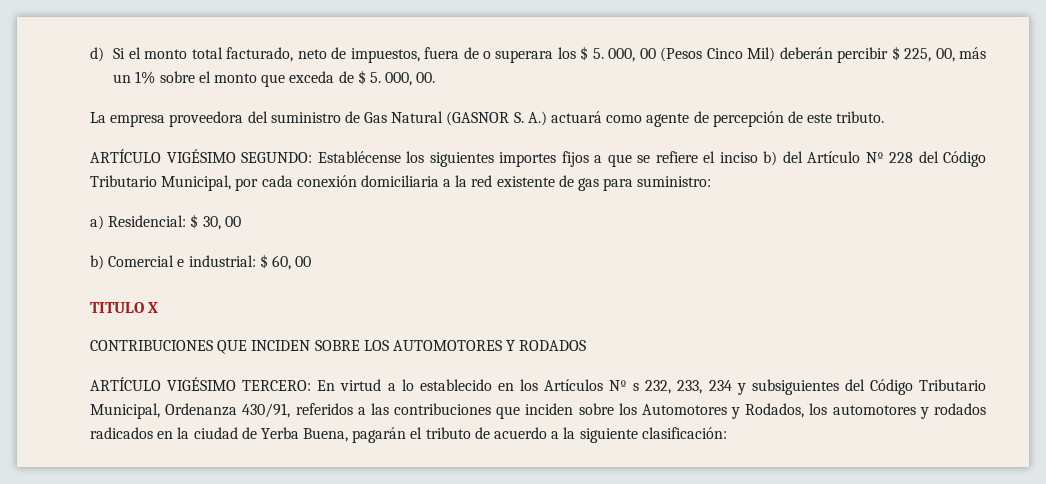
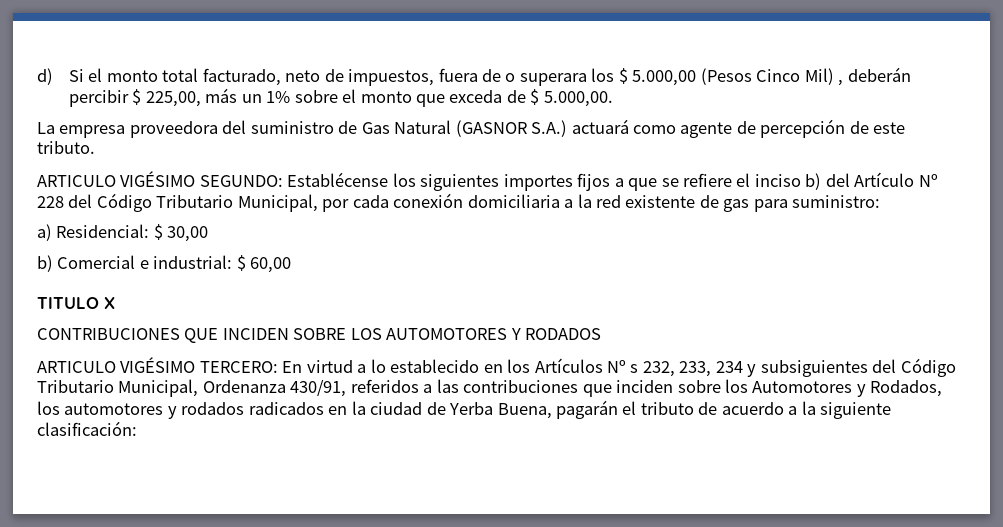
[592,48,656,62] 5. 000, 00 -> [632,70,697,86] 5.000,00
(776, 54) none -> [838,79,844,86] ,
[904,48,955,62] 225, 00, -> [145,91,201,107] 225,00,
[369,72,436,86] 5. 000, 00. -> [543,91,613,107] 5.000,00.
[513,111,547,126] S. A.) -> [531,120,568,137] S.A.)
[90,149,161,163] ARTÍCULO -> [37,175,116,187] ARTICULO
[202,216,241,230] 30, 00 -> [167,226,209,242] 30,00
[271,255,312,270] 60, 00 -> [250,257,292,273] 60,00
[90,377,161,391] ARTÍCULO -> [37,361,116,373] ARTICULO

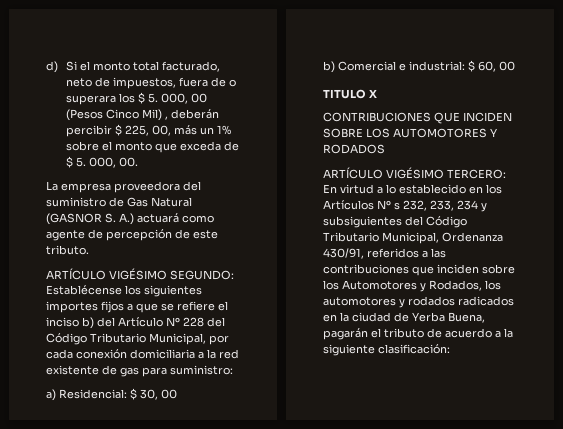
[632,70,697,86] 5.000,00 -> [147,93,207,104] 5. 000, 00
[145,91,201,107] 225,00, -> [124,125,171,136] 225, 00,
[543,91,613,107] 5.000,00. -> [75,157,138,168] 5. 000, 00.
[531,120,568,137] S.A.) -> [105,213,134,225] S. A.)
[37,175,116,187] ARTICULO -> [46,268,106,280] ARTÍCULO
[167,226,209,242] 30,00 -> [140,389,177,400] 30, 00
[250,257,292,273] 60,00 -> [478,61,515,72] 60, 00
[37,361,116,373] ARTICULO -> [323,167,383,179] ARTÍCULO

